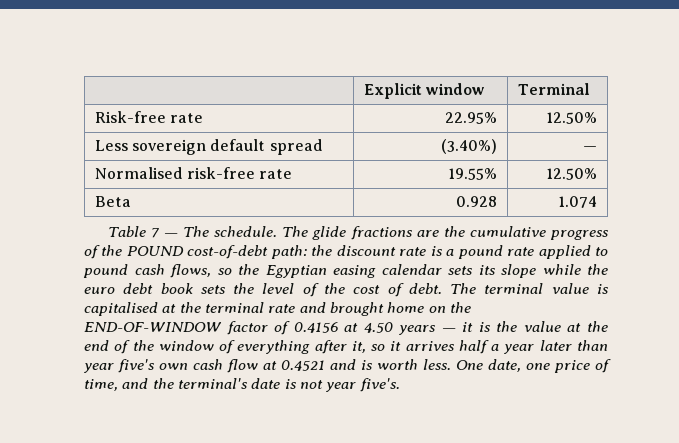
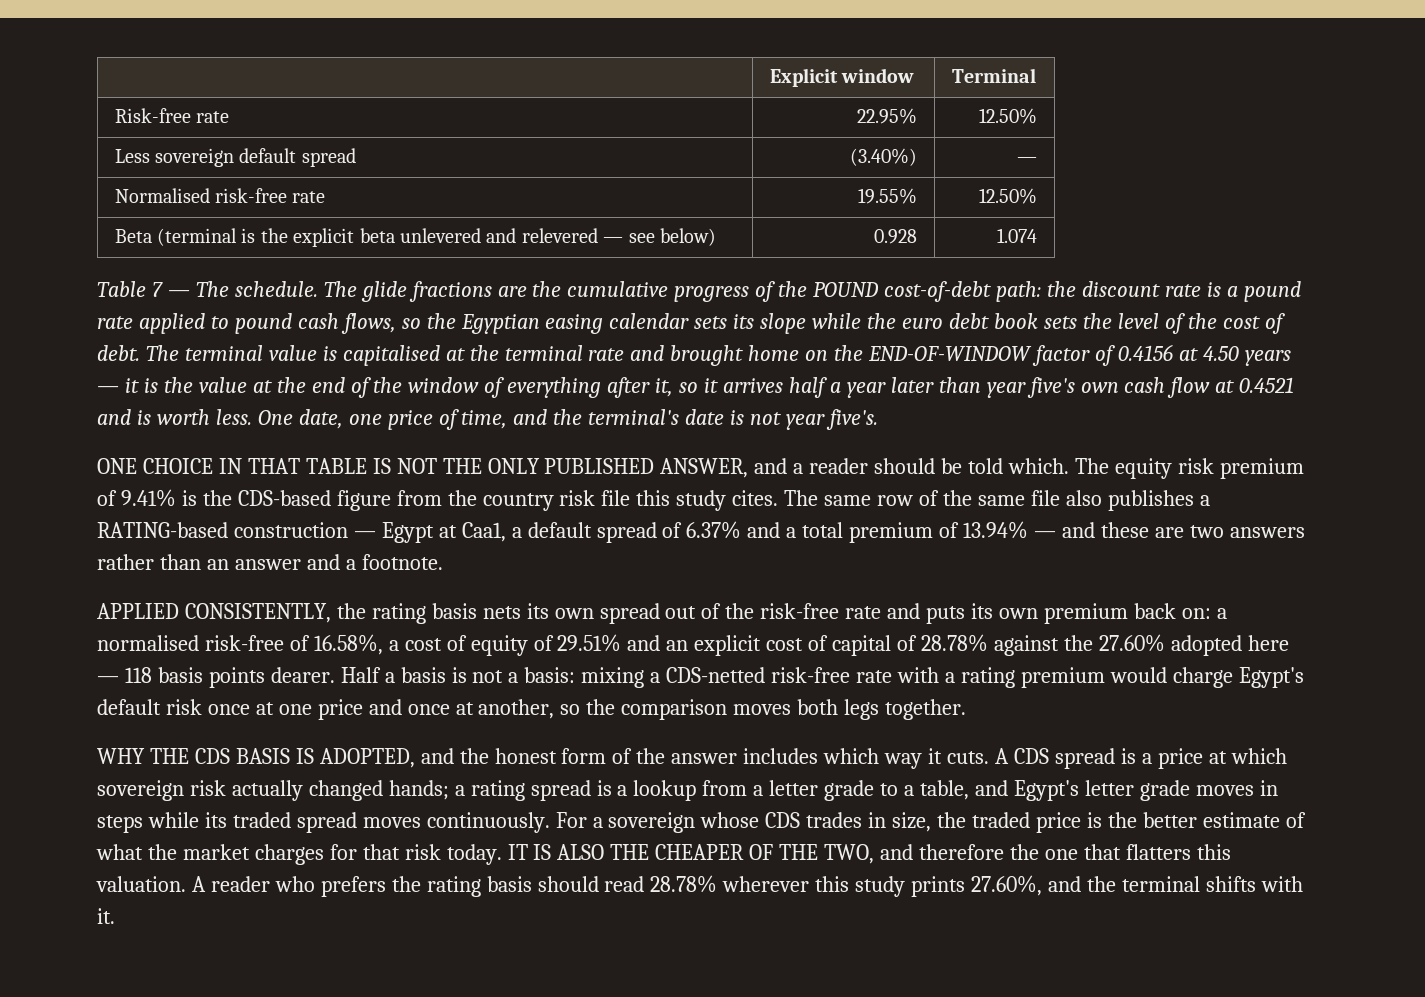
(131, 201) none -> [156,228,716,247] (terminal is the explicit beta unlevered and relevered — see below)
(400, 385) none -> [97,458,1304,479] [97,489,1210,511] [97,521,1305,543] [97,554,443,570] [97,603,1227,624] [97,634,1289,656] [97,667,1304,688] [97,699,967,720] [97,748,1287,769] [97,780,1278,801] [97,812,1306,833] [96,844,1231,865] [96,875,1303,897] [97,908,115,924] // ONE CHOICE IN THAT TABLE IS NOT THE ONLY PUBLISHED ANSWER, and a reader should be told which. The equity risk premium of 9.41% is the CDS-based figure from the country risk file this study cites. The same row of the same file also publishes a RATING-based construction — Egypt at Caa1, a default spread of 6.37% and a total premium of 13.94% — and these are two answers rather than an answer and a footnote. // APPLIED CONSISTENTLY, the rating basis nets its own spread out of the risk-free rate and puts its own premium back on: a normalised risk-free of 16.58%, a cost of equity of 29.51% and an explicit cost of capital of 28.78% against the 27.60% adopted here — 118 basis points dearer. Half a basis is not a basis: mixing a CDS-netted risk-free rate with a rating premium would charge Egypt's default risk once at one price and once at another, so the comparison moves both legs together. // WHY THE CDS BASIS IS ADOPTED, and the honest form of the answer includes which way it cuts. A CDS spread is a price at which sovereign risk actually changed hands; a rating spread is a lookup from a letter grade to a table, and Egypt's letter grade moves in steps while its traded spread moves continuously. For a sovereign whose CDS trades in size, the traded price is the better estimate of what the market charges for that risk today. IT IS ALSO THE CHEAPER OF THE TWO, and therefore the one that flatters this valuation. A reader who prefers the rating basis should read 28.78% wherever this study prints 27.60%, and the terminal shifts with it.

